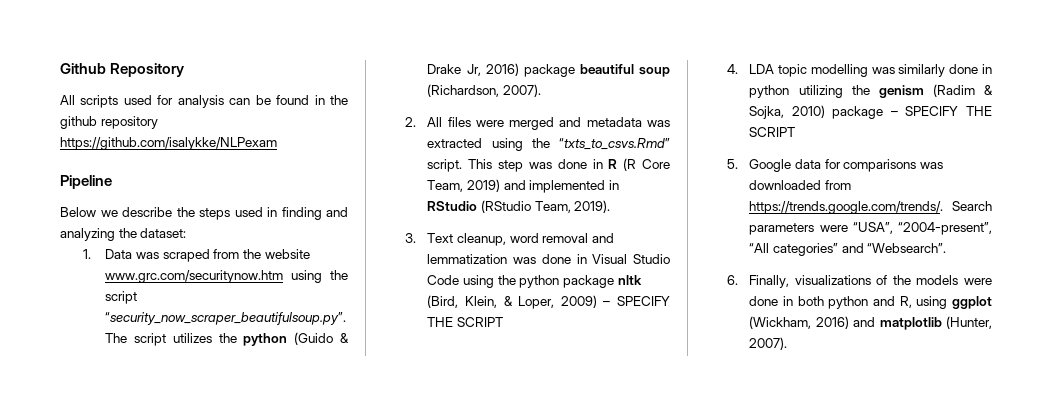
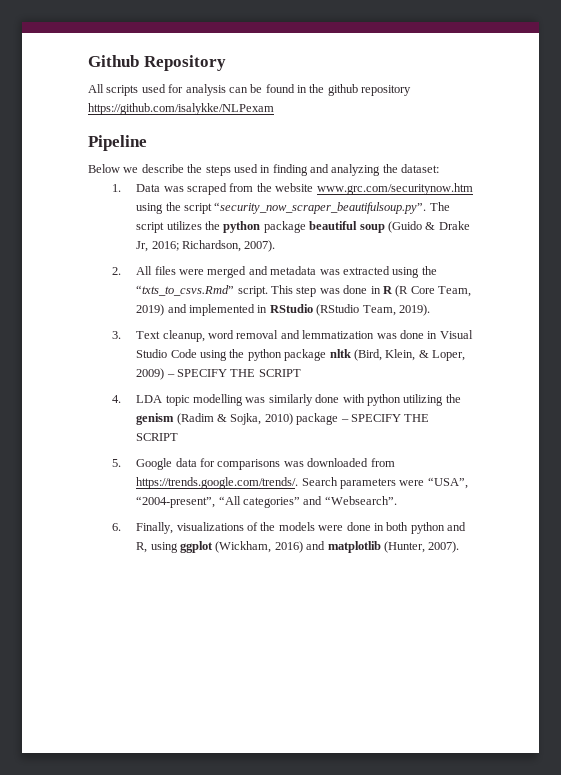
(288, 339) none -> [263,221,385,233] package beautiful soup
[485,63,670,77] [427,84,500,97] 2016) package beautiful soup (Richardson, -> [151,240,242,252] 2016; Richardson,
[982,64,992,74] in -> [342,394,365,403] with

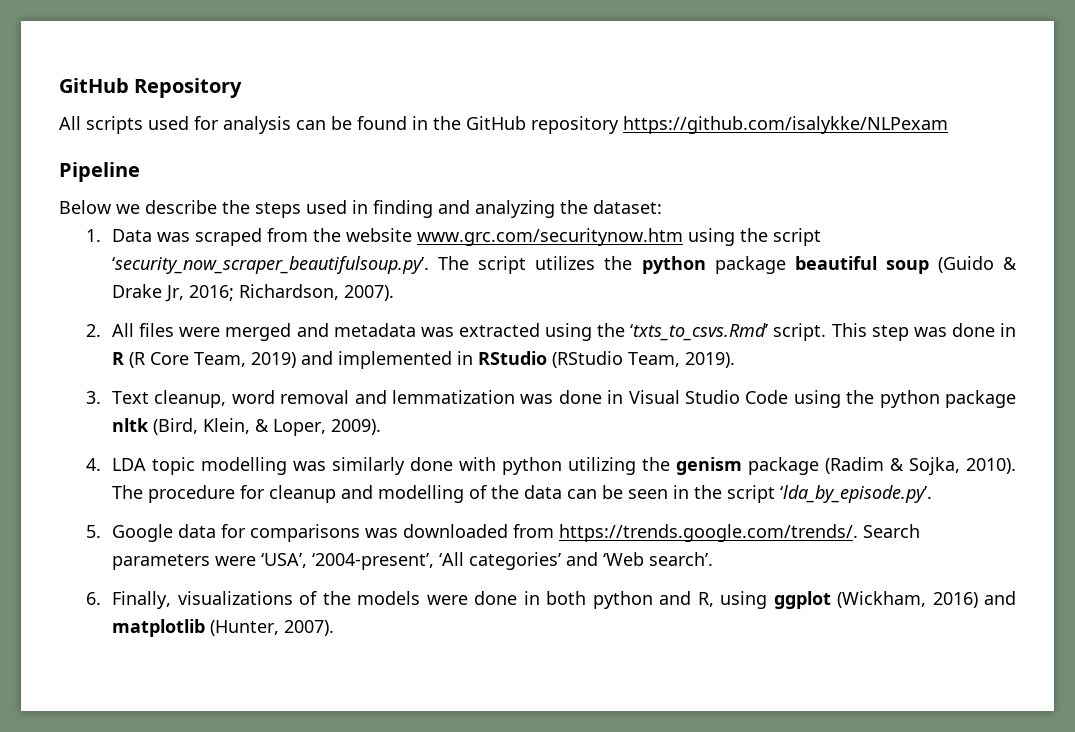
[88,55,139,67] Github -> [59,78,129,93] GitHub
[327,84,358,96] github -> [466,116,526,130] GitHub
[214,202,427,214] “security_now_scraper_beautifulsoup.py”. -> [112,256,430,274] ‘security_now_scraper_beautifulsoup.py’.
[136,285,235,296] “txts_to_csvs.Rmd” -> [630,323,769,341] ‘txts_to_csvs.Rmd’
[136,368,301,380] 2009) – SPECIFY THE SCRIPT -> [331,419,382,435] 2009).
(175, 419) none -> [748,457,820,475] package
[264,413,430,425] [136,433,179,441] 2010) package – SPECIFY THE SCRIPT -> [965,458,1016,474] [112,485,933,503] 2010). The procedure for cleanup and modelling of the data can be seen in the script ‘lda_by_episode.py’.
[427,477,468,489] [136,496,397,508] “USA”, “2004-present”, “All categories” and “Websearch”. -> [261,552,714,570] ‘USA’, ‘2004-present’, ‘All categories’ and ‘Web search’.

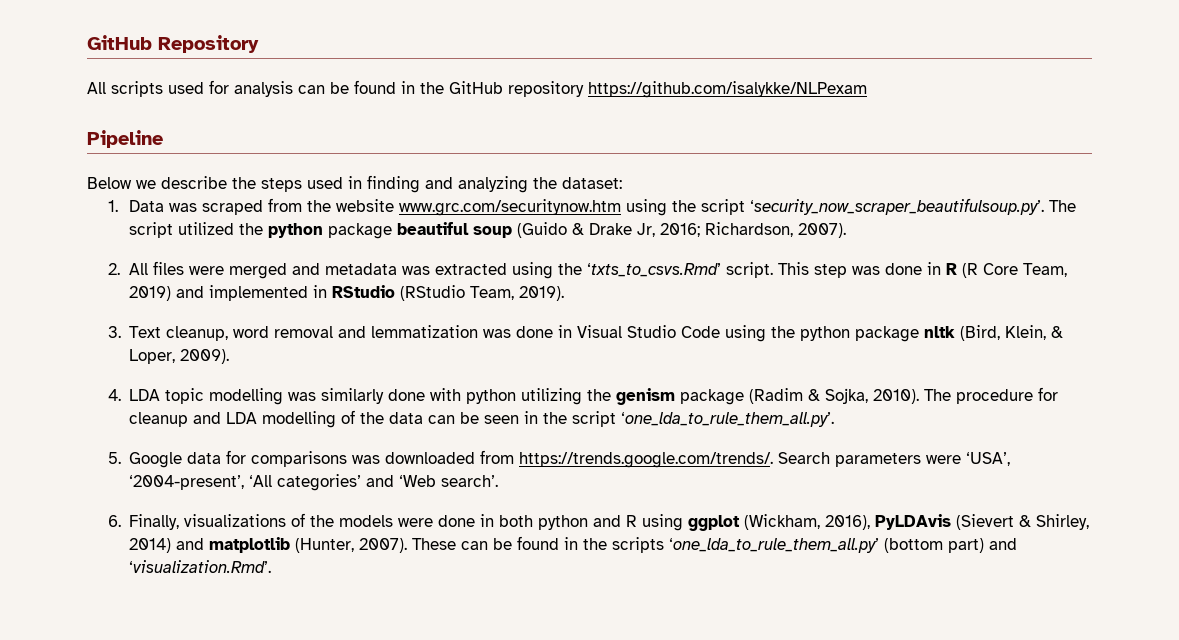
[535,256,596,270] utilizes -> [177,222,234,235] utilized
(374, 492) none -> [226,412,258,424] LDA
[780,485,933,503] ‘lda_by_episode.py’. -> [621,412,835,427] ‘one_lda_to_rule_them_all.py’.
[697,592,714,607] R, -> [626,515,638,527] R
[932,591,1016,608] [112,619,335,637] 2016) and matplotlib (Hunter, 2007). -> [825,514,1090,530] [129,536,1018,553] [129,560,272,573] 2016), PyLDAvis (Sievert & Shirley, 2014) and matplotlib (Hunter, 2007). These can be found in the scripts ‘one_lda_to_rule_them_all.py’ (bottom part) and ‘visualization.Rmd’.

